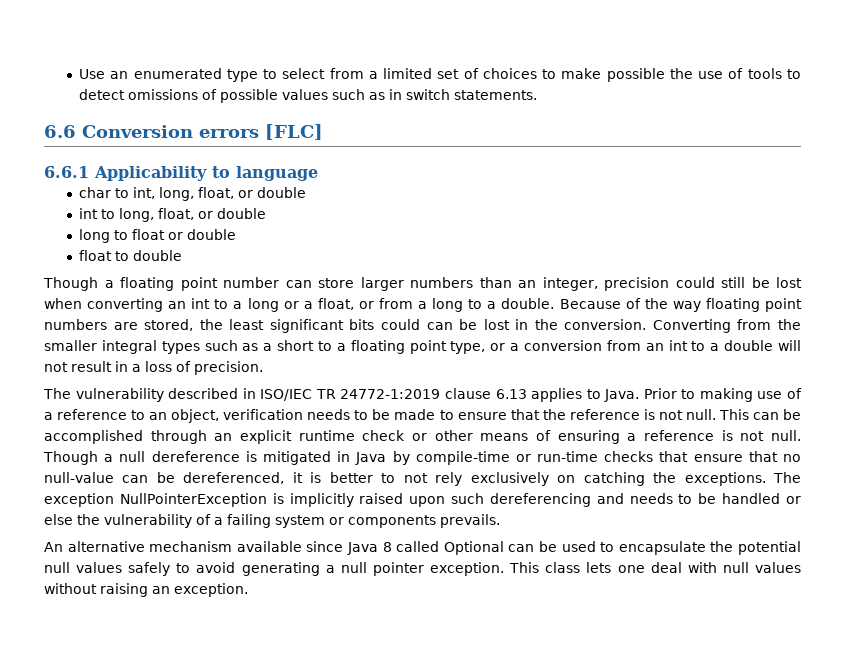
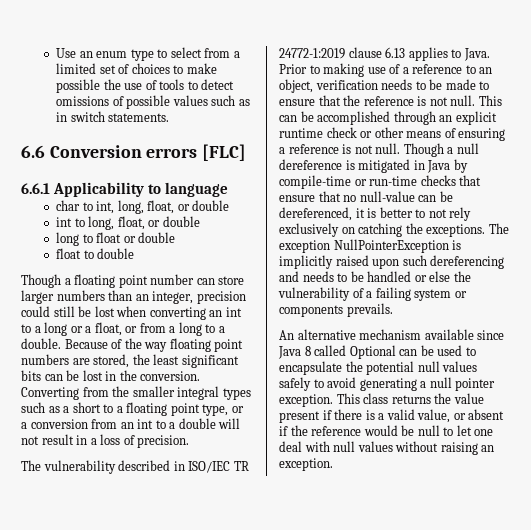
[133,68,222,79] enumerated -> [96,51,128,58] enum
[380,319,420,330] could -> (41, 375) none
[586,562,612,573] lets -> [391,393,484,404] [279,409,505,423] [279,425,472,436] returns the value present if there is a valid value, or absent if the reference would be null to let

